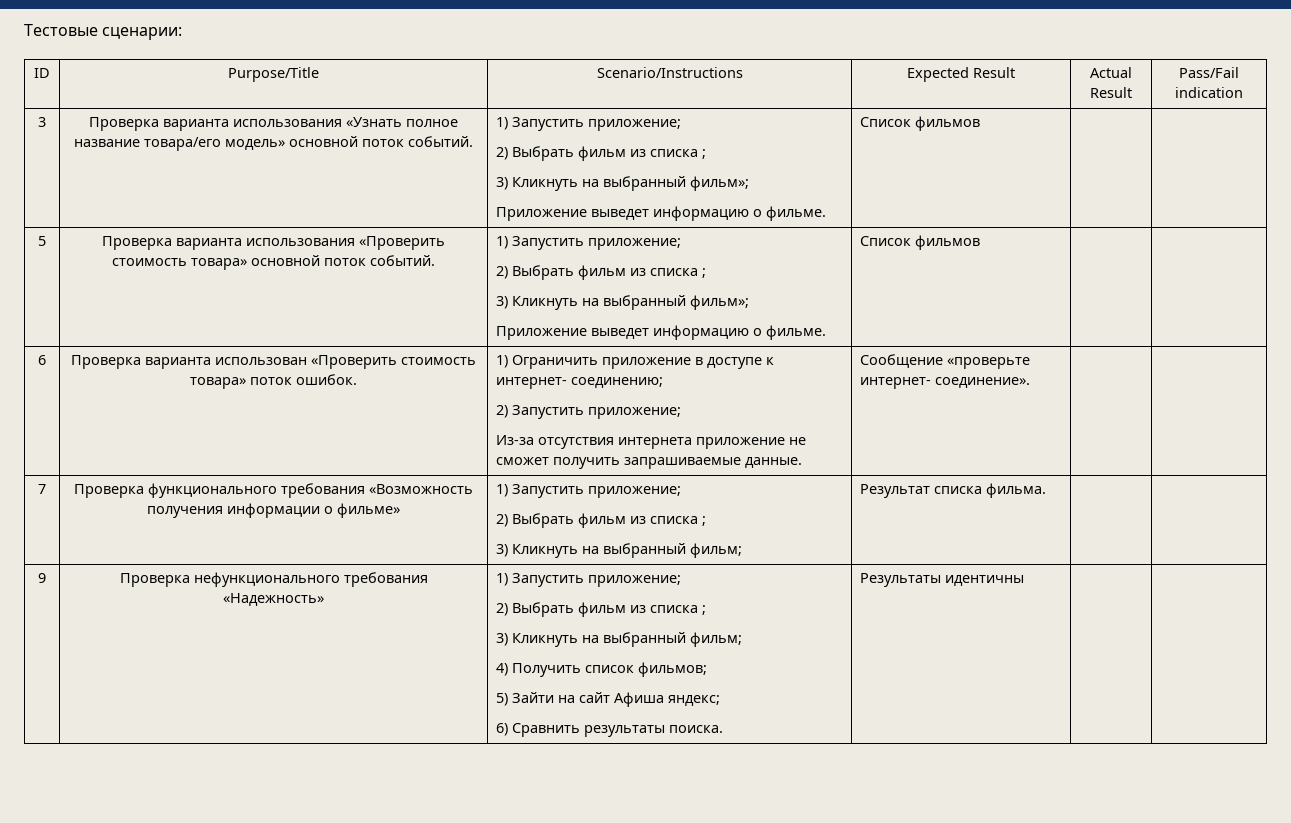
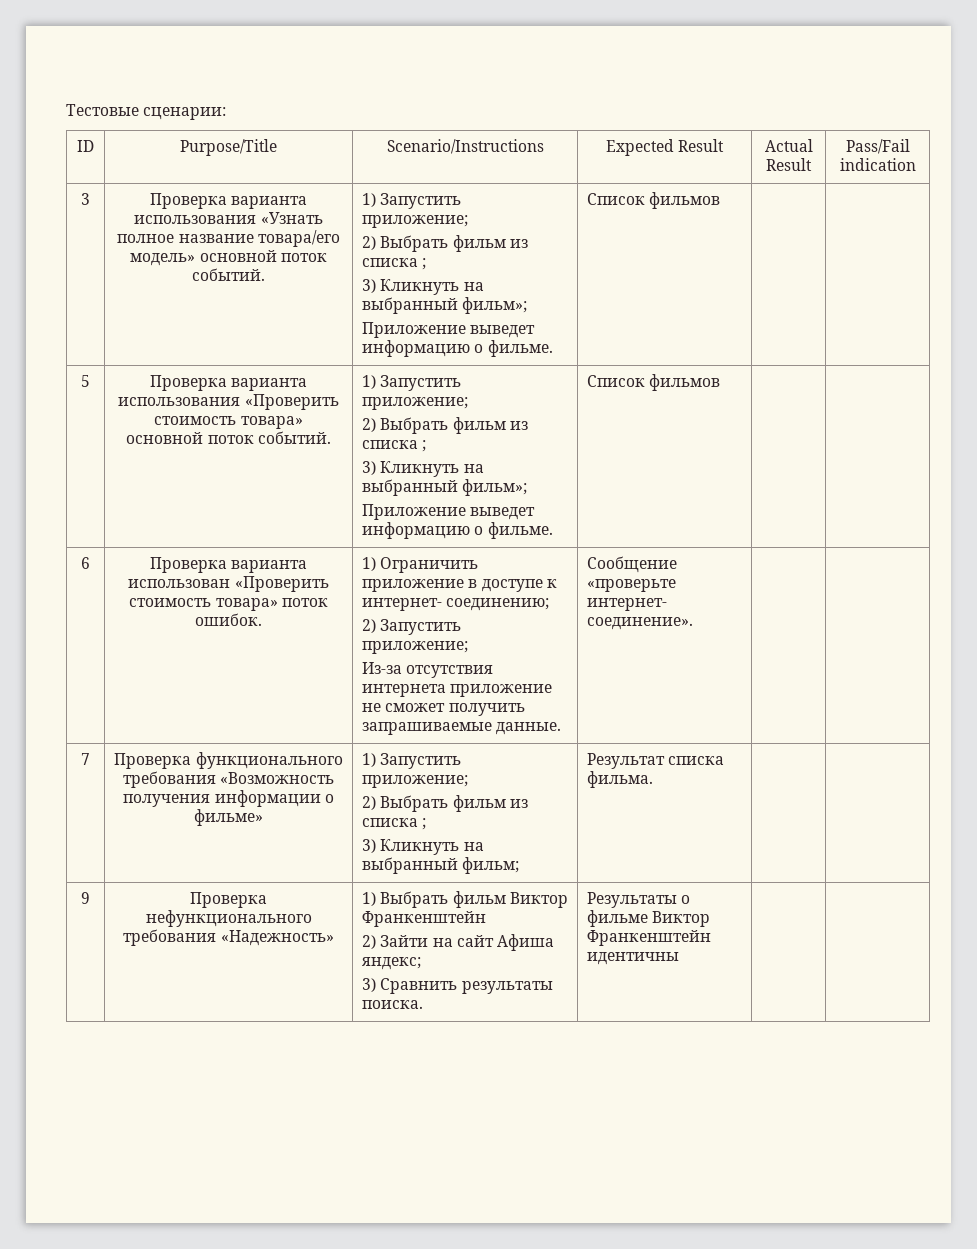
[512,573,682,587] [496,602,707,617] [496,632,743,647] [496,662,708,677] [496,693,509,706] Запустить приложение; // 2) Выбрать фильм из списка ; // 3) Кликнуть на выбранный фильм; // 4) Получить список фильмов; // 5) -> [380,891,568,908] [362,911,487,927] [362,935,377,949] Выбрать фильм Виктор Франкенштейн // 2)
[496,723,509,736] 6) -> [362,978,377,992] 3)
(942, 580) none -> [681,895,691,904] [587,910,711,927] [587,930,712,946] о фильме Виктор Франкенштейн

